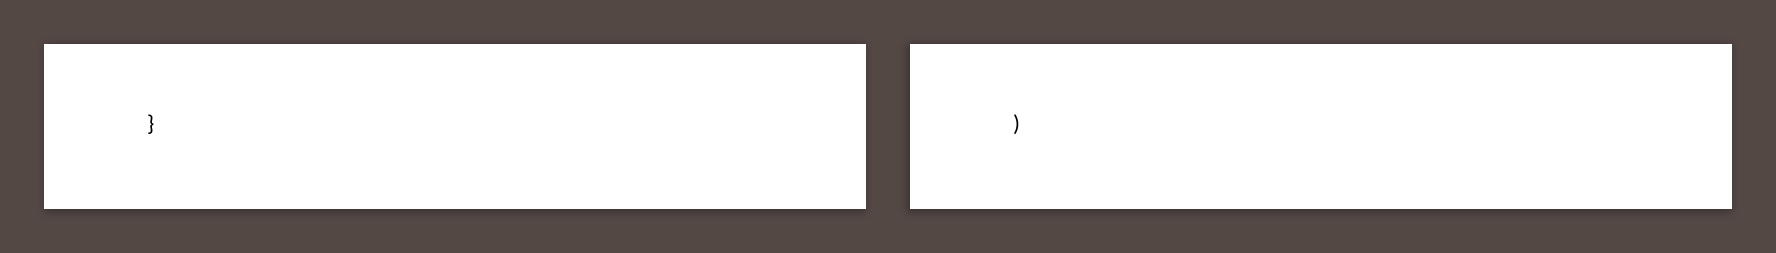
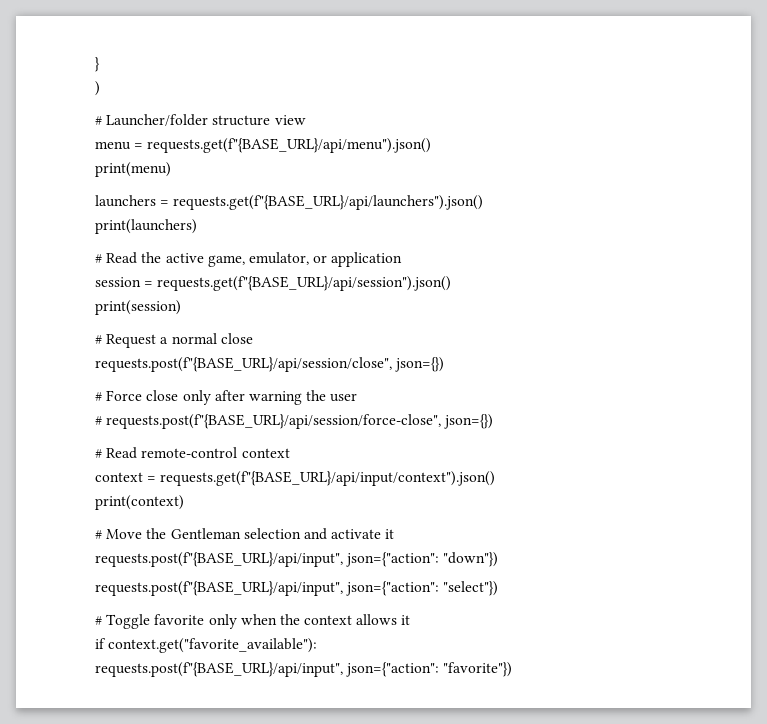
(1020, 124) none -> [95,114,306,126] [95,138,432,153] [95,162,171,177] [95,195,484,210] [95,219,197,234] [95,252,403,267] [95,276,452,291] [95,300,181,315] [95,333,253,348] [95,357,445,372] [95,390,358,405] [95,414,494,429] [95,447,290,459] [95,471,496,486] [95,495,184,510] [95,528,395,540] [95,552,499,567] [95,581,499,596] [95,614,411,629] [95,638,318,653] [95,662,513,677] // # Launcher/folder structure view // menu = requests.get(f"{BASE_URL}/api/menu").json() // print(menu) // launchers = requests.get(f"{BASE_URL}/api/launchers").json() // print(launchers) // # Read the active game, emulator, or application // session = requests.get(f"{BASE_URL}/api/session").json() // print(session) // # Request a normal close // requests.post(f"{BASE_URL}/api/session/close", json={}) // # Force close only after warning the user // # requests.post(f"{BASE_URL}/api/session/force-close", json={}) // # Read remote-control context // context = requests.get(f"{BASE_URL}/api/input/context").json() // print(context) // # Move the Gentleman selection and activate it // requests.post(f"{BASE_URL}/api/input", json={"action": "down"}) // requests.post(f"{BASE_URL}/api/input", json={"action": "select"}) // # Toggle favorite only when the context allows it // if context.get("favorite_available"): // requests.post(f"{BASE_URL}/api/input", json={"action": "favorite"})

